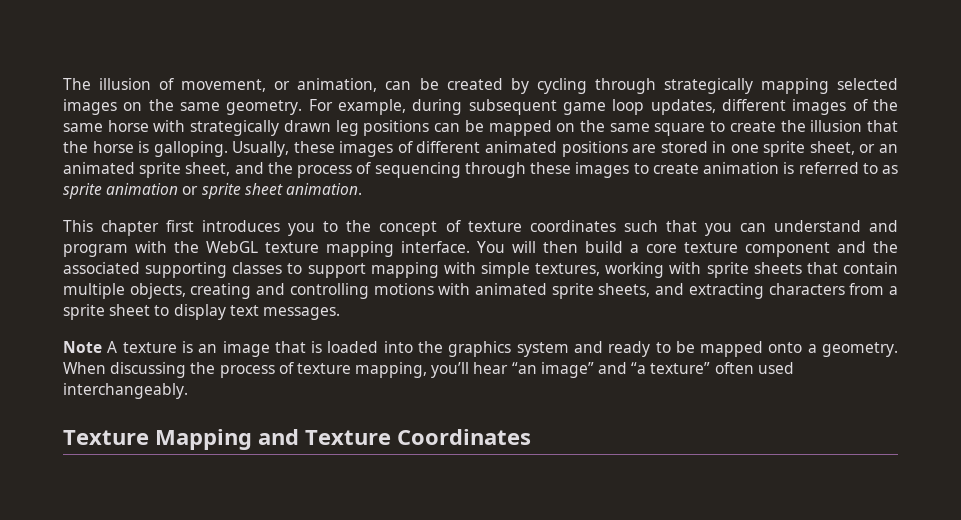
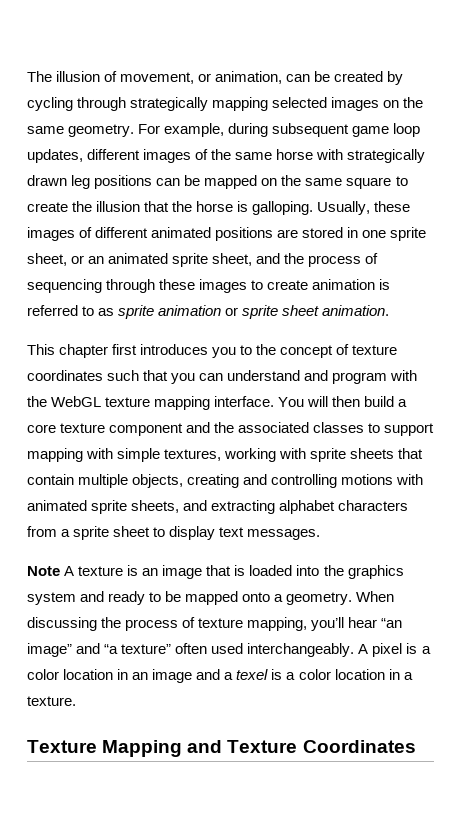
[145,262,228,278] supporting -> (310, 427) none
(764, 291) none -> [279,500,336,514] alphabet
(188, 391) none -> [358,643,431,657] [27,669,413,683] [27,696,76,706] A pixel is a color location in an image and a texel is a color location in a texture.

